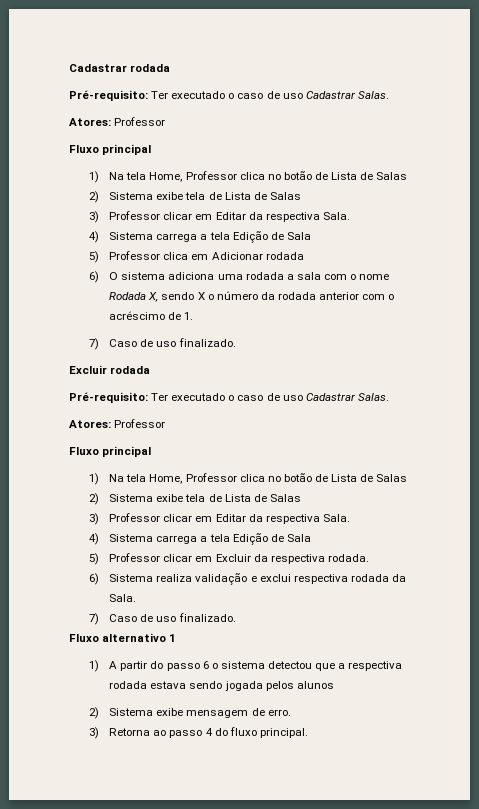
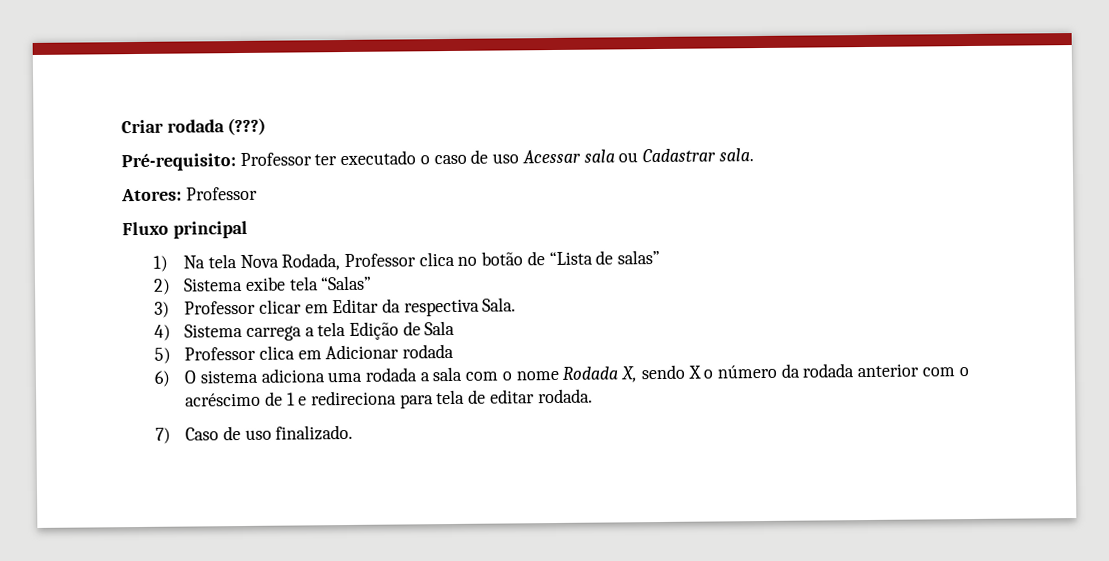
[69,64,171,72] [69,90,389,101] [69,117,166,126] [69,144,152,155] [89,171,408,183] [89,191,301,203] Cadastrar rodada // Pré-requisito: Ter executado o caso de uso Cadastrar Salas. // Atores: Professor // Fluxo principal // 1) Na tela Home, Professor clica no botão de Lista de Salas // 2) Sistema exibe tela de Lista de Salas -> [121,117,267,136] [121,148,754,172] [121,186,258,202] [122,220,248,239] [152,249,661,272] [152,275,373,295] Criar rodada (???) // Pré-requisito: Professor ter executado o caso de uso Acessar sala ou Cadastrar sala. // Atores: Professor // Fluxo principal // 1) Na tela Nova Rodada, Professor clica no botão de “Lista de salas” // 2) Sistema exibe tela “Salas”
[184,312,194,320] [89,338,236,350] [69,365,151,374] [69,392,389,403] [69,419,166,428] [69,446,152,457] [89,473,408,485] [89,493,301,505] [89,513,350,525] [89,533,311,545] [89,553,369,565] [89,573,406,585] [109,594,137,602] [89,613,236,625] [69,633,177,642] [89,660,403,672] [109,681,334,691] [89,707,291,719] [89,727,308,739] 1. // 7) Caso de uso finalizado. // Excluir rodada // Pré-requisito: Ter executado o caso de uso Cadastrar Salas. // Atores: Professor // Fluxo principal // 1) Na tela Home, Professor clica no botão de Lista de Salas // 2) Sistema exibe tela de Lista de Salas // 3) Professor clicar em Editar da respectiva Sala. // 4) Sistema carrega a tela Edição de Sala // 5) Professor clicar em Excluir da respectiva rodada. // 6) Sistema realiza validação e exclui respectiva rodada da Sala. // 7) Caso de uso finalizado. // Fluxo alternativo 1 // 1) A partir do passo 6 o sistema detectou que a respectiva rodada estava sendo jogada pelos alunos // 2) Sistema exibe mensagem de erro. // 3) Retorna ao passo 4 do fluxo principal. -> [286,388,593,409] [154,424,354,444] 1 e redireciona para tela de editar rodada. // 7) Caso de uso finalizado.

